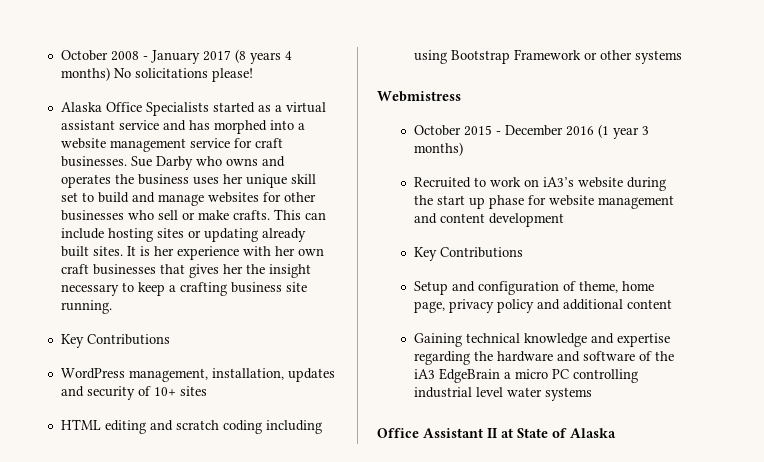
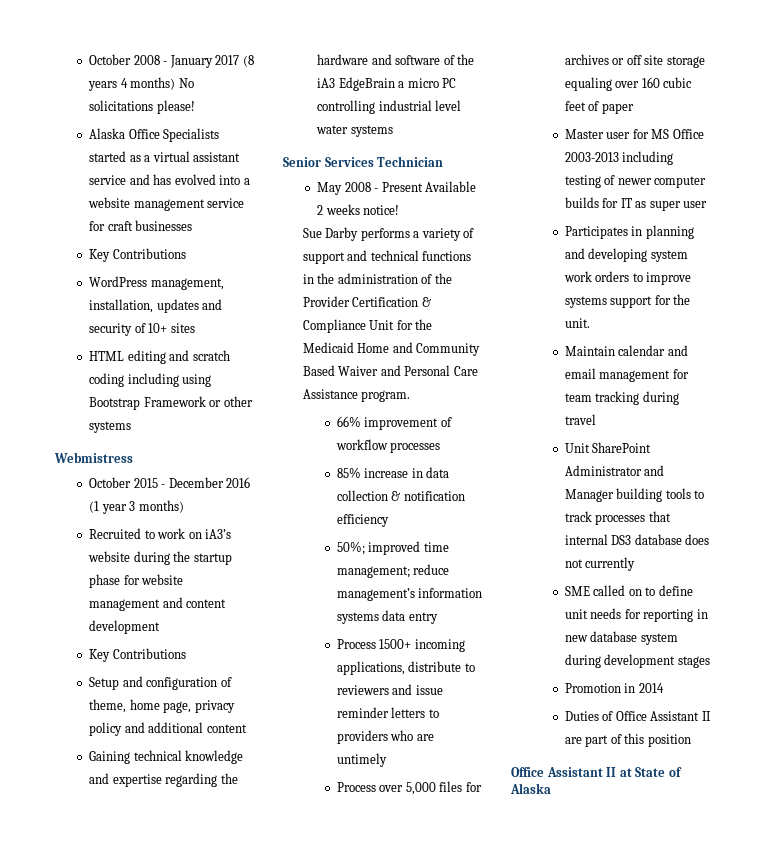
[214,120,268,134] morphed -> [174,174,216,185] evolved
[61,156,286,170] [61,174,317,188] [61,192,317,206] [61,209,327,221] [61,228,307,242] [61,246,325,260] [61,264,312,278] [61,282,308,296] [61,300,113,314] businesses. Sue Darby who owns and operates the business uses her unique skill set to build and manage websites for other businesses who sell or make crafts. This can include hosting sites or updating already built sites. It is her experience with her own craft businesses that gives her the insight necessary to keep a crafting business site running. -> [135,220,193,231] businesses
[437,195,486,209] start up -> [193,553,232,565] startup
(593, 394) none -> [283,156,444,167] [317,181,477,195] [317,204,400,215] [302,227,475,241] [302,250,472,264] [302,273,452,284] [302,296,431,307] [302,319,433,333] [302,342,481,356] [302,365,478,376] [302,389,411,402] [336,416,452,430] [335,439,441,453] [336,467,450,478] [336,490,465,501] [336,514,389,527] [336,541,449,555] [336,564,450,578] [336,588,483,601] [336,610,438,624] [336,639,465,652] [336,661,475,675] [336,684,443,695] [336,707,439,718] [336,730,434,744] [336,753,387,767] [336,781,482,795] [564,54,705,68] [564,77,693,91] [564,101,634,114] [564,129,704,139] [564,151,674,165] [564,175,707,188] [564,197,708,211] [564,225,694,239] [564,248,688,262] [563,271,692,285] [564,294,691,308] [564,318,590,328] [564,345,688,356] [564,368,689,382] [564,391,679,405] [564,414,596,425] [564,442,652,453] [564,465,665,476] [564,488,705,502] [564,511,671,525] [564,534,710,545] [564,557,636,571] [564,585,693,596] [564,608,708,622] [564,631,678,645] [564,654,710,668] [564,683,664,693] [564,711,711,721] [564,733,691,747] // Senior Services Technician // May 2008 - Present Available 2 weeks notice! // Sue Darby performs a variety of support and technical functions in the administration of the Provider Certification & Compliance Unit for the Medicaid Home and Community Based Waiver and Personal Care Assistance program. // 66% improvement of workflow processes // 85% increase in data collection & notification efficiency // 50%; improved time management; reduce management’s information systems data entry // Process 1500+ incoming applications, distribute to reviewers and issue reminder letters to providers who are untimely // Process over 5,000 files for archives or off site storage equaling over 160 cubic feet of paper // Master user for MS Office 2003-2013 including testing of newer computer builds for IT as super user // Participates in planning and developing system work orders to improve systems support for the unit. // Maintain calendar and email management for team tracking during travel // Unit SharePoint Administrator and Manager building tools to track processes that internal DS3 database does not currently // SME called on to define unit needs for reporting in new database system during development stages // Promotion in 2014 // Duties of Office Assistant II are part of this position

